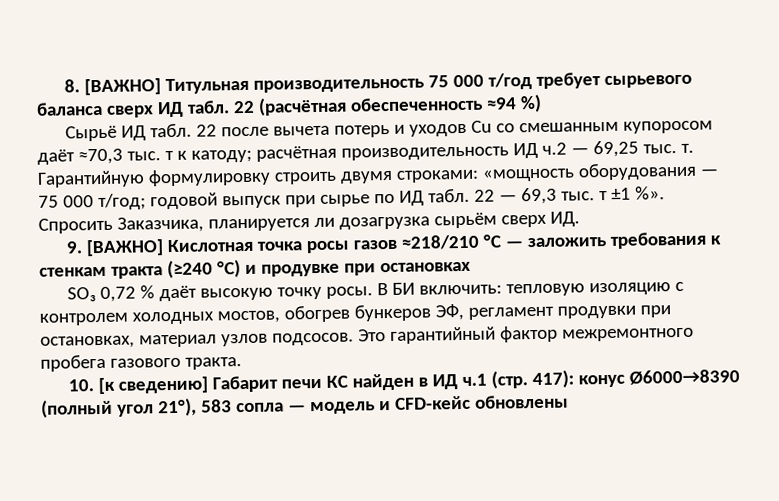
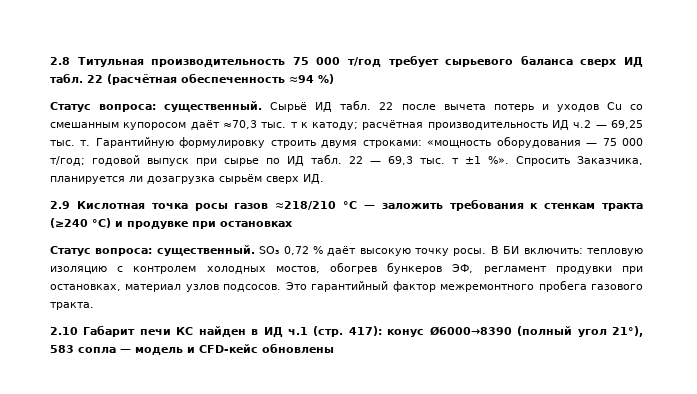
[64,78,162,96] 8. [ВАЖНО] -> [50,57,70,65] 2.8
(542, 103) none -> [50,101,263,112] Статус вопроса: существенный.
[66,239,165,257] 9. [ВАЖНО] -> [50,201,70,209] 2.9
(471, 267) none -> [50,245,255,256] Статус вопроса: существенный.
[68,376,209,395] 10. [к сведению] -> [50,327,78,335] 2.10

